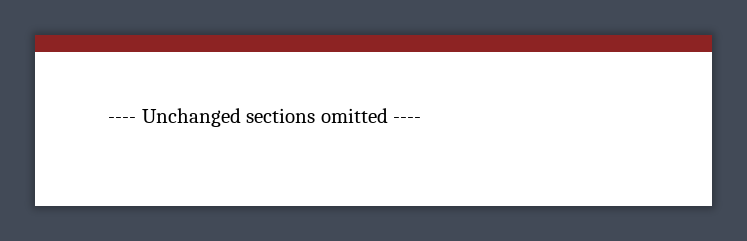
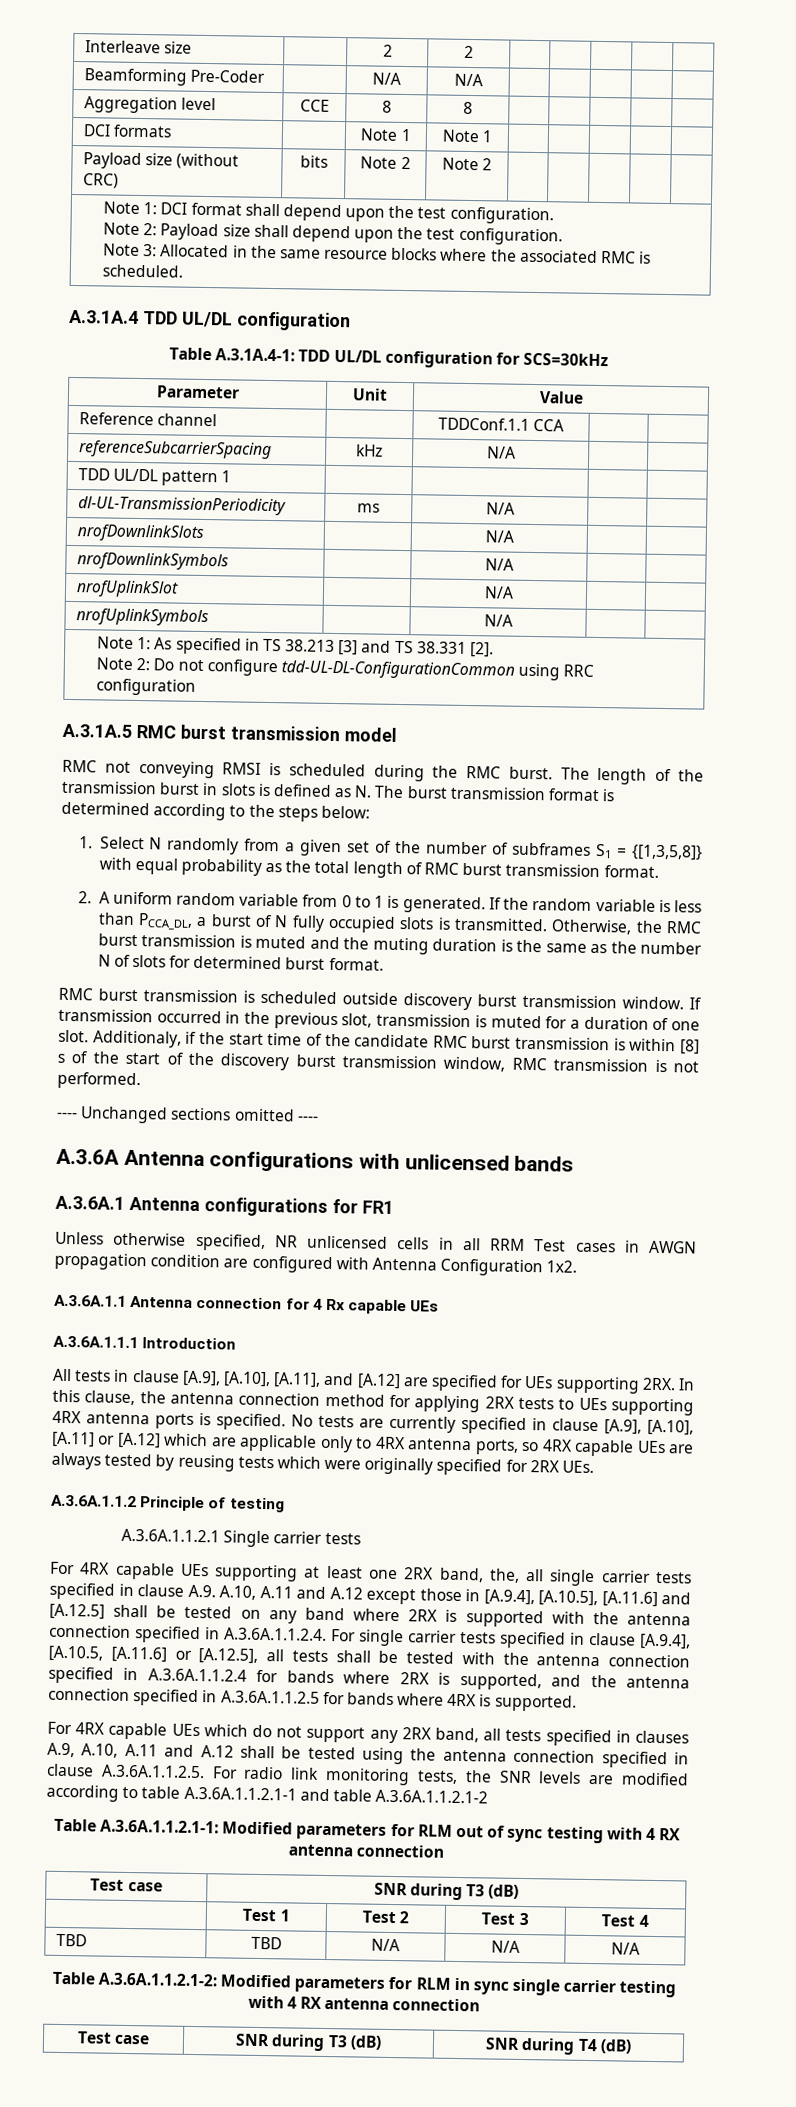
(108, 120) none -> [84,40,192,54] [382,44,393,57] [464,45,474,59] [83,68,265,86] [372,72,401,85] [453,73,483,87] [83,96,216,114] [299,99,330,112] [381,100,392,113] [463,101,473,115] [82,124,172,138] [360,128,412,142] [441,129,494,143] [82,152,240,170] [82,173,119,189] [299,155,328,168] [360,156,411,170] [441,157,493,171] [102,201,554,225] [102,222,563,246] [102,243,652,264] [101,264,183,278] [69,309,351,332] [168,347,610,369] [155,385,240,399] [352,388,388,401] [538,391,584,404] [78,412,217,427] [437,417,565,432] [78,440,272,460] [356,444,383,457] [486,446,516,459] [77,468,232,487] [77,496,286,516] [357,503,380,513] [485,502,515,515] [76,524,204,542] [484,530,514,543] [76,552,229,571] [484,558,514,571] [75,580,179,598] [483,586,514,599] [75,608,209,627] [483,614,513,627] [96,636,494,658] [95,657,595,681] [95,678,196,696] [62,723,397,742] [62,759,704,785] [61,780,616,802] [61,801,370,822] [78,836,703,861] [98,857,659,879] [77,891,702,914] [97,912,703,935] [97,933,703,955] [97,954,384,971] [58,987,701,1011] [58,1008,701,1031] [58,1029,700,1055] [57,1051,699,1073] [57,1071,141,1090] Interleave size | | 2 | 2 | | | | | // Beamforming Pre-Coder | | N/A | N/A | | | | | // Aggregation level | CCE | 8 | 8 | | | | | // DCI formats | | Note 1 | Note 1 | | | | | // Payload size (without CRC) | bits | Note 2 | Note 2 | | | | | // Note 1: DCI format shall depend upon the test configuration. // Note 2: Payload size shall depend upon the test configuration. // Note 3: Allocated in the same resource blocks where the associated RMC is scheduled. // A.3.1A.4 TDD UL/DL configuration // Table A.3.1A.4-1: TDD UL/DL configuration for SCS=30kHz // Parameter | Unit | Value // Reference channel | | TDDConf.1.1 CCA | | // referenceSubcarrierSpacing | kHz | N/A | | // TDD UL/DL pattern 1 | | | | // dl-UL-TransmissionPeriodicity | ms | N/A | | // nrofDownlinkSlots | | N/A | | // nrofDownlinkSymbols | | N/A | | // nrofUplinkSlot | | N/A | | // nrofUplinkSymbols | | N/A | | // Note 1: As specified in TS 38.213 [3] and TS 38.331 [2]. // Note 2: Do not configure tdd-UL-DL-ConfigurationCommon using RRC configuration // A.3.1A.5 RMC burst transmission model // RMC not conveying RMSI is scheduled during the RMC burst. The length of the transmission burst in slots is defined as N. The burst transmission format is determined according to the steps below: // 1. Select N randomly from a given set of the number of subframes S1 = {[1,3,5,8]} with equal probability as the total length of RMC burst transmission format. // 2. A uniform random variable from 0 to 1 is generated. If the random variable is less than PCCA_DL, a burst of N fully occupied slots is transmitted. Otherwise, the RMC burst transmission is muted and the muting duration is the same as the number N of slots for determined burst format. // RMC burst transmission is scheduled outside discovery burst transmission window. If transmission occurred in the previous slot, transmission is muted for a duration of one slot. Additionaly, if the start time of the candidate RMC burst transmission is within [8] s of the start of the discovery burst transmission window, RMC transmission is not performed. //
(422, 120) none -> [56,1148,575,1173] [55,1195,394,1217] [55,1231,697,1254] [54,1252,578,1277] [54,1294,440,1315] [53,1335,237,1350] [52,1368,695,1394] [52,1389,694,1416] [52,1410,694,1436] [51,1431,694,1457] [51,1452,595,1476] [51,1494,285,1513] [121,1528,361,1548] [50,1561,692,1587] [49,1582,691,1608] [49,1603,691,1628] [49,1624,691,1650] [48,1645,690,1668] [48,1666,690,1691] [48,1687,577,1712] [47,1721,689,1747] [47,1742,689,1769] [46,1763,689,1786] [46,1784,489,1804] [53,1818,682,1844] [287,1844,445,1858] [90,1878,163,1892] [373,1882,520,1901] [242,1908,290,1922] [361,1910,410,1924] [481,1912,529,1926] [601,1914,649,1927] [55,1933,87,1947] [250,1936,282,1950] [371,1938,400,1952] [490,1940,520,1953] [610,1942,640,1955] [51,1971,677,1998] [247,1995,481,2012] [76,2031,151,2045] [235,2033,382,2052] [485,2037,632,2055] // A.3.6A Antenna configurations with unlicensed bands // A.3.6A.1 Antenna configurations for FR1 // Unless otherwise specified, NR unlicensed cells in all RRM Test cases in AWGN propagation condition are configured with Antenna Configuration 1x2. // A.3.6A.1.1 Antenna connection for 4 Rx capable UEs // A.3.6A.1.1.1 Introduction // All tests in clause [A.9], [A.10], [A.11], and [A.12] are specified for UEs supporting 2RX. In this clause, the antenna connection method for applying 2RX tests to UEs supporting 4RX antenna ports is specified. No tests are currently specified in clause [A.9], [A.10], [A.11] or [A.12] which are applicable only to 4RX antenna ports, so 4RX capable UEs are always tested by reusing tests which were originally specified for 2RX UEs. // A.3.6A.1.1.2 Principle of testing // A.3.6A.1.1.2.1 Single carrier tests // For 4RX capable UEs supporting at least one 2RX band, the, all single carrier tests specified in clause A.9. A.10, A.11 and A.12 except those in [A.9.4], [A.10.5], [A.11.6] and [A.12.5] shall be tested on any band where 2RX is supported with the antenna connection specified in A.3.6A.1.1.2.4. For single carrier tests specified in clause [A.9.4], [A.10.5, [A.11.6] or [A.12.5], all tests shall be tested with the antenna connection specified in A.3.6A.1.1.2.4 for bands where 2RX is supported, and the antenna connection specified in A.3.6A.1.1.2.5 for bands where 4RX is supported. // For 4RX capable UEs which do not support any 2RX band, all tests specified in clauses A.9, A.10, A.11 and A.12 shall be tested using the antenna connection specified in clause A.3.6A.1.1.2.5. For radio link monitoring tests, the SNR levels are modified according to table A.3.6A.1.1.2.1-1 and table A.3.6A.1.1.2.1-2 // Table A.3.6A.1.1.2.1-1: Modified parameters for RLM out of sync testing with 4 RX antenna connection // Test case | SNR during T3 (dB) // | Test 1 | Test 2 | Test 3 | Test 4 // TBD | TBD | N/A | N/A | N/A // Table A.3.6A.1.1.2.1-2: Modified parameters for RLM in sync single carrier testing with 4 RX antenna connection // Test case | SNR during T3 (dB) | SNR during T4 (dB)

